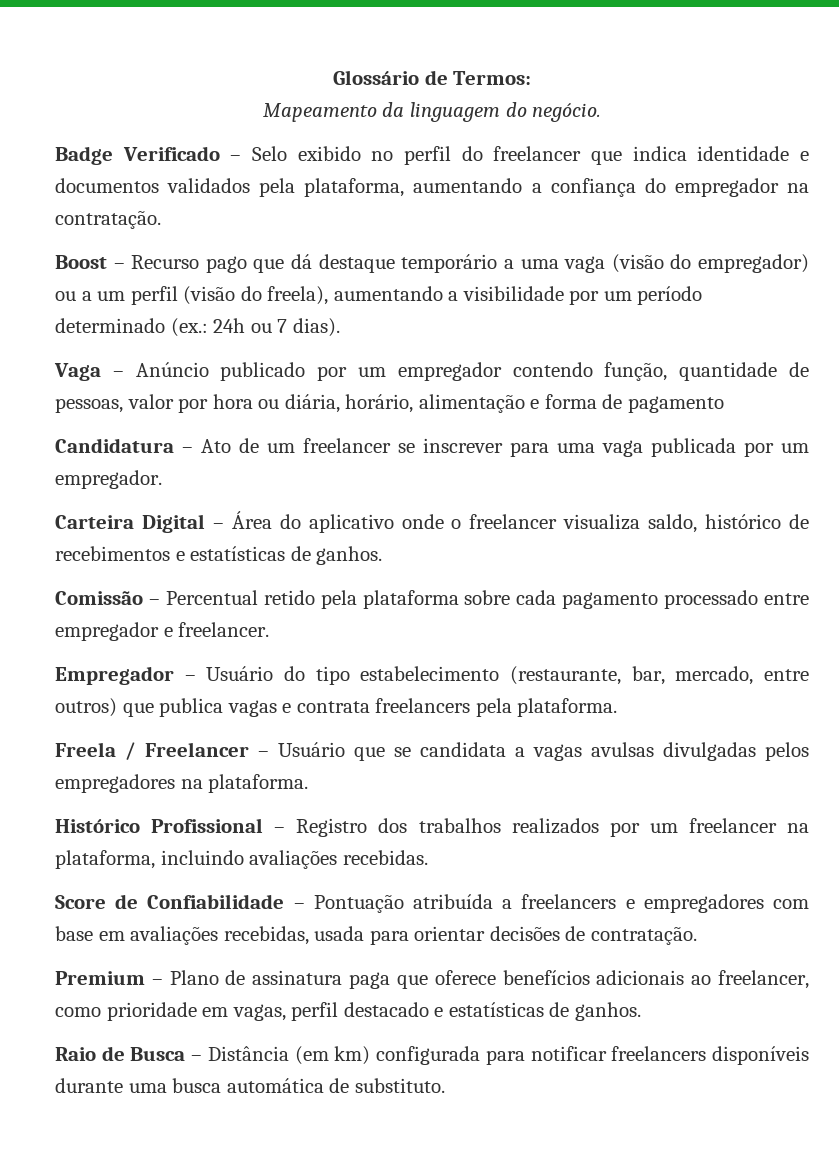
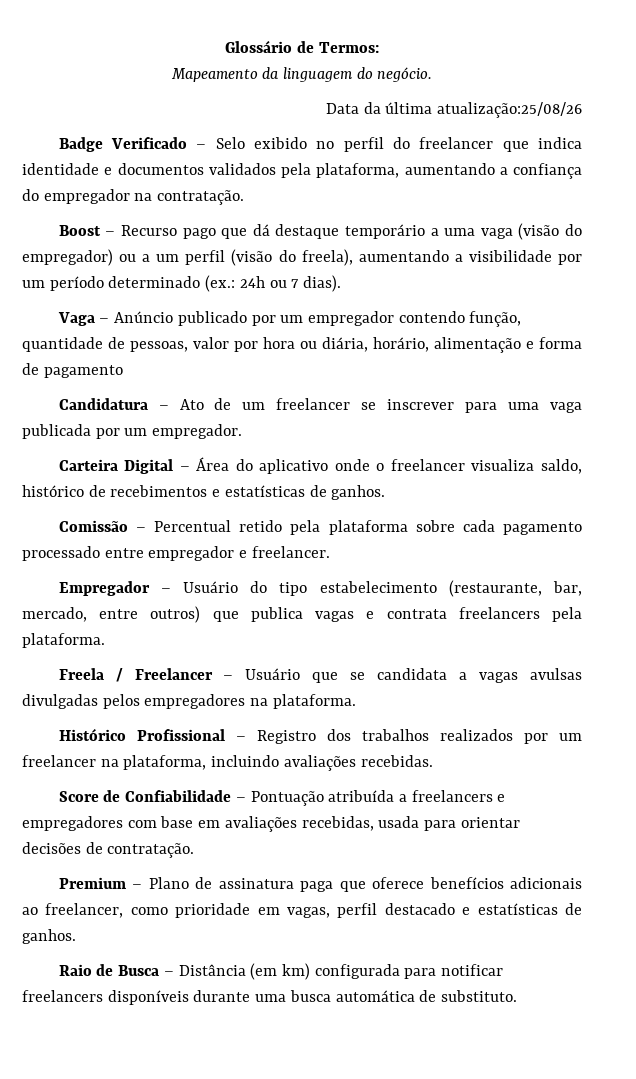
(602, 112) none -> [325,102,582,118] // Data da última atualização:25/08/26

